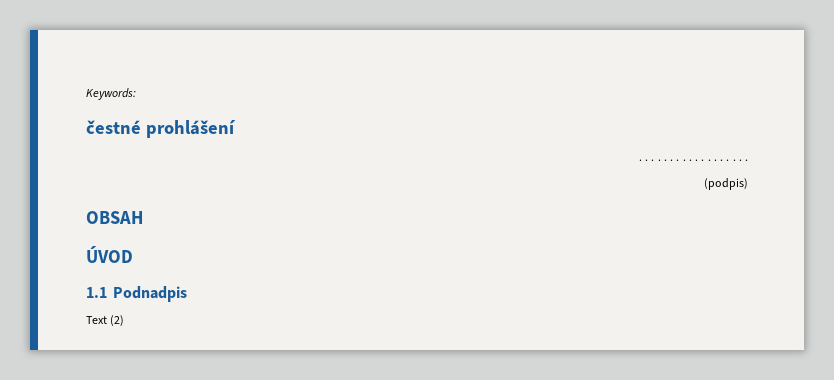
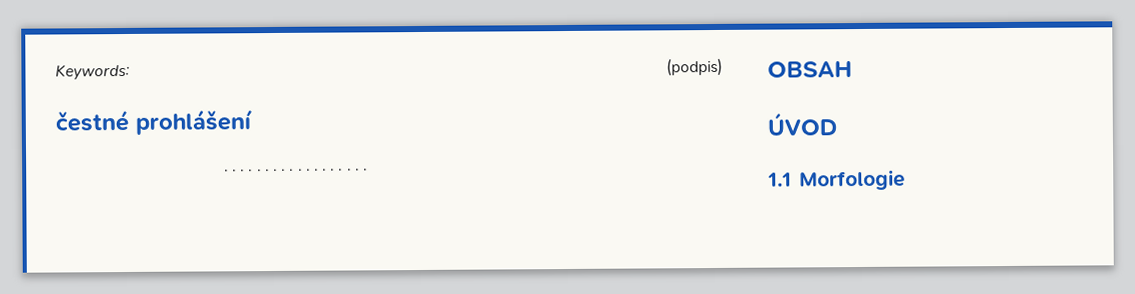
[113,286,187,302] [86,315,125,326] Podnadpis // Text (2) -> [798,169,905,191] Morfologie

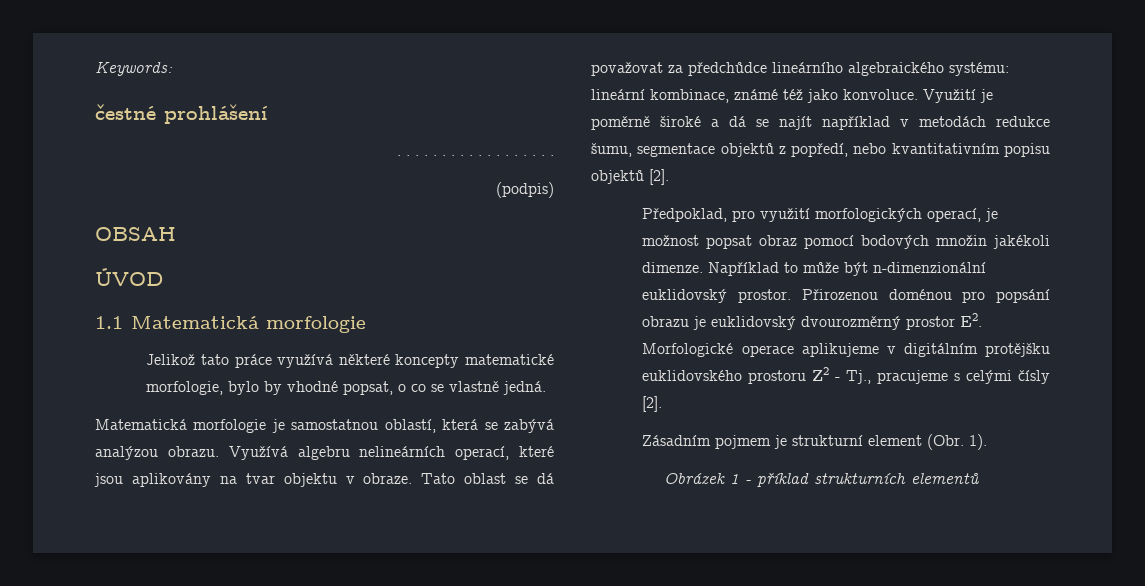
[798,169,905,191] Morfologie -> [131,316,366,333] [146,354,554,368] [146,381,547,395] [95,419,554,433] [95,446,554,460] [94,473,554,487] [591,62,1009,76] [591,89,993,103] [591,116,1050,130] [591,143,1050,157] [591,169,669,185] [642,208,999,222] [642,235,1050,249] [642,262,987,276] [642,289,1050,303] [642,313,983,330] [642,343,1050,357] [642,367,1050,384] [642,396,663,412] [642,434,988,450] [663,473,979,487] Matematická morfologie // Jelikož tato práce využívá některé koncepty matematické morfologie, bylo by vhodné popsat, o co se vlastně jedná. // Matematická morfologie je samostatnou oblastí, která se zabývá analýzou obrazu. Využívá algebru nelineárních operací, které jsou aplikovány na tvar objektu v obraze. Tato oblast se dá považovat za předchůdce lineárního algebraického systému: lineární kombinace, známé též jako konvoluce. Využití je poměrně široké a dá se najít například v metodách redukce šumu, segmentace objektů z popředí, nebo kvantitativním popisu objektů [2]. // Předpoklad, pro využití morfologických operací, je možnost popsat obraz pomocí bodových množin jakékoli dimenze. Například to může být n-dimenzionální euklidovský prostor. Přirozenou doménou pro popsání obrazu je euklidovský dvourozměrný prostor E2. Morfologické operace aplikujeme v digitálním protějšku euklidovského prostoru Z2 - Tj., pracujeme s celými čísly [2]. // Zásadním pojmem je strukturní element (Obr. 1). // Obrázek 1 - příklad strukturních elementů

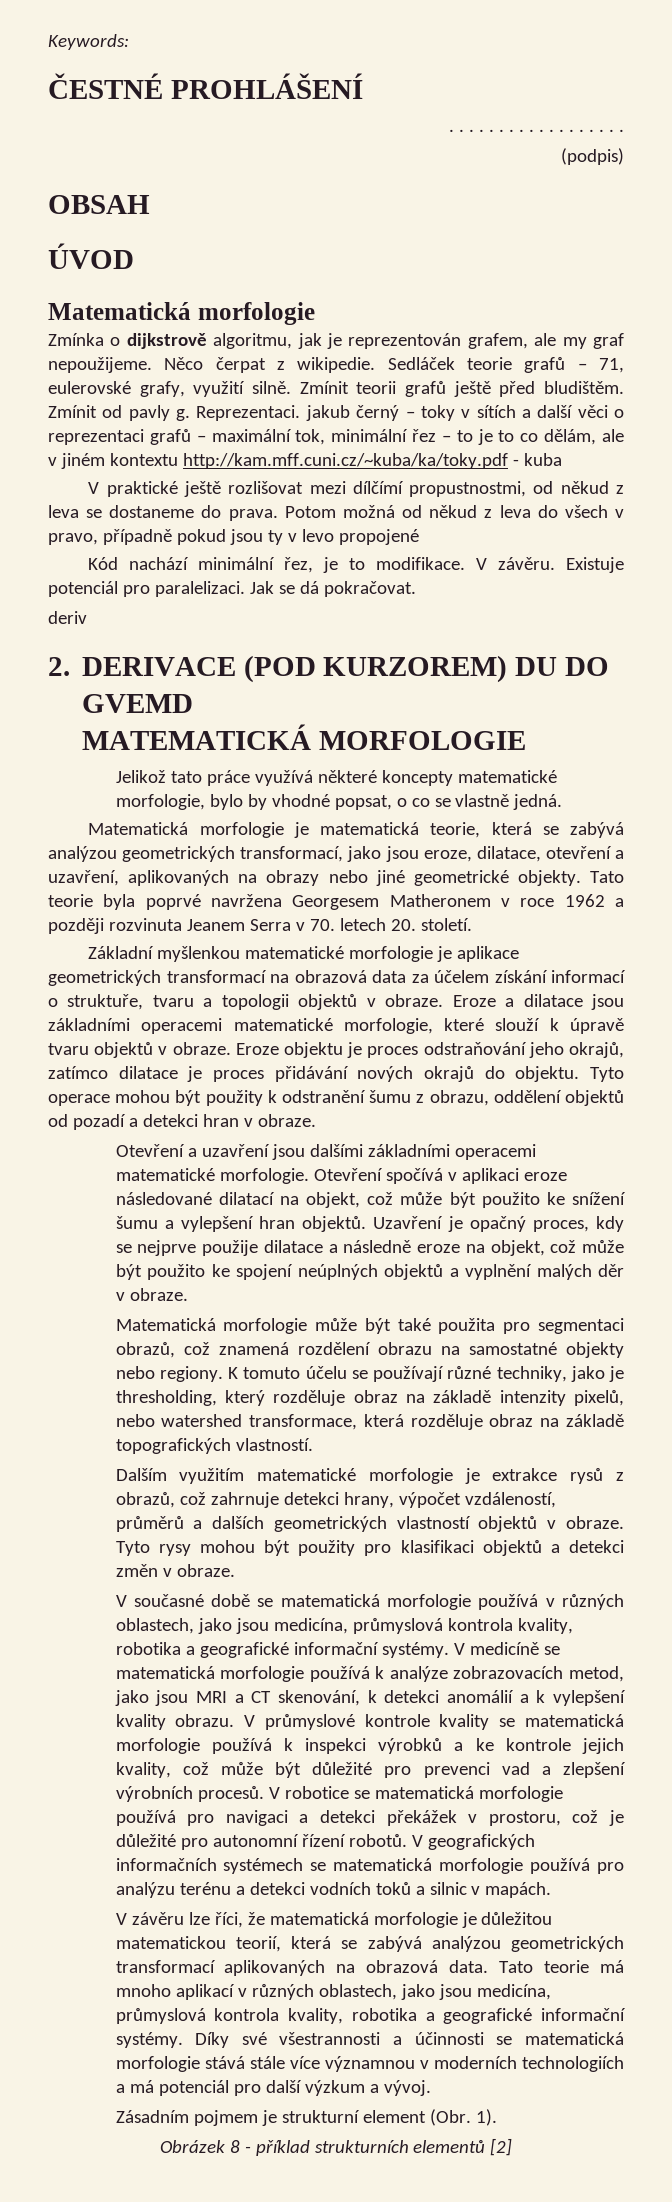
[95,104,268,124] čestné prohlášení -> [48,73,363,99] ČESTNÉ PROHLÁŠENÍ
[95,316,366,333] 1.1 Matematická morfologie -> [48,302,315,325] [48,333,624,349] [48,357,624,373] [48,381,625,397] [48,405,625,421] [48,429,625,445] [48,453,562,469] [88,481,624,497] [48,505,624,521] [48,529,419,545] [88,557,624,573] [48,581,416,597] [48,611,87,624] [48,655,610,683] [81,694,193,713] [81,724,526,750] Matematická morfologie // Zmínka o dijkstrově algoritmu, jak je reprezentován grafem, ale my graf nepoužijeme. Něco čerpat z wikipedie. Sedláček teorie grafů – 71, eulerovské grafy, využití silně. Zmínit teorii grafů ještě před bludištěm. Zmínit od pavly g. Reprezentaci. jakub černý – toky v sítích a další věci o reprezentaci grafů – maximální tok, minimální řez – to je to co dělám, ale v jiném kontextu http://kam.mff.cuni.cz/~kuba/ka/toky.pdf - kuba // V praktické ještě rozlišovat mezi dílčímí propustnostmi, od někud z leva se dostaneme do prava. Potom možná od někud z leva do všech v pravo, případně pokud jsou ty v levo propojené // Kód nachází minimální řez, je to modifikace. V závěru. Existuje potenciál pro paralelizaci. Jak se dá pokračovat. // deriv // 2. DERIVACE (POD KURZOREM) DU DO GVEMD // MATEMATICKÁ MORFOLOGIE
[291,419,554,433] [95,446,554,460] [94,473,554,487] [591,62,1009,76] [591,89,993,103] [591,116,1050,130] [591,143,1050,157] [591,169,669,185] [642,208,999,222] [642,235,1050,249] [642,262,987,276] [642,289,1050,303] [642,313,983,330] [642,343,1050,357] [642,367,1050,384] [642,396,663,412] samostatnou oblastí, která se zabývá analýzou obrazu. Využívá algebru nelineárních operací, které jsou aplikovány na tvar objektu v obraze. Tato oblast se dá považovat za předchůdce lineárního algebraického systému: lineární kombinace, známé též jako konvoluce. Využití je poměrně široké a dá se najít například v metodách redukce šumu, segmentace objektů z popředí, nebo kvantitativním popisu objektů [2]. // Předpoklad, pro využití morfologických operací, je možnost popsat obraz pomocí bodových množin jakékoli dimenze. Například to může být n-dimenzionální euklidovský prostor. Přirozenou doménou pro popsání obrazu je euklidovský dvourozměrný prostor E2. Morfologické operace aplikujeme v digitálním protějšku euklidovského prostoru Z2 - Tj., pracujeme s celými čísly [2]. -> [320,822,624,838] [48,846,624,862] [48,870,624,886] [48,894,624,910] [48,918,472,934] [88,946,520,962] [48,970,626,986] [48,994,624,1010] [48,1018,624,1034] [48,1042,624,1058] [48,1066,624,1082] [48,1090,624,1106] [48,1114,316,1130] [115,1144,536,1160] [115,1168,567,1184] [115,1192,626,1208] [115,1216,624,1232] [115,1240,624,1256] [115,1264,624,1280] [115,1288,188,1301] [115,1318,625,1334] [115,1342,624,1358] [115,1366,624,1382] [115,1390,624,1406] [115,1414,625,1430] [115,1438,313,1454] [115,1468,625,1484] [115,1492,556,1508] [115,1516,625,1532] [115,1540,625,1556] [115,1564,235,1577] [115,1594,624,1610] [115,1618,573,1634] [115,1642,560,1658] [115,1666,624,1682] [114,1690,626,1706] [115,1714,625,1730] [115,1738,624,1754] [115,1762,626,1778] [115,1786,563,1802] [115,1810,624,1826] [115,1834,535,1850] [115,1858,624,1874] [115,1882,552,1898] [115,1912,553,1928] [115,1936,624,1952] [115,1960,624,1976] [115,1984,551,2000] [115,2008,626,2024] [115,2032,624,2048] [115,2056,624,2072] [115,2080,431,2096] matematická teorie, která se zabývá analýzou geometrických transformací, jako jsou eroze, dilatace, otevření a uzavření, aplikovaných na obrazy nebo jiné geometrické objekty. Tato teorie byla poprvé navržena Georgesem Matheronem v roce 1962 a později rozvinuta Jeanem Serra v 70. letech 20. století. // Základní myšlenkou matematické morfologie je aplikace geometrických transformací na obrazová data za účelem získání informací o struktuře, tvaru a topologii objektů v obraze. Eroze a dilatace jsou základními operacemi matematické morfologie, které slouží k úpravě tvaru objektů v obraze. Eroze objektu je proces odstraňování jeho okrajů, zatímco dilatace je proces přidávání nových okrajů do objektu. Tyto operace mohou být použity k odstranění šumu z obrazu, oddělení objektů od pozadí a detekci hran v obraze. // Otevření a uzavření jsou dalšími základními operacemi matematické morfologie. Otevření spočívá v aplikaci eroze následované dilatací na objekt, což může být použito ke snížení šumu a vylepšení hran objektů. Uzavření je opačný proces, kdy se nejprve použije dilatace a následně eroze na objekt, což může být použito ke spojení neúplných objektů a vyplnění malých děr v obraze. // Matematická morfologie může být také použita pro segmentaci obrazů, což znamená rozdělení obrazu na samostatné objekty nebo regiony. K tomuto účelu se používají různé techniky, jako je thresholding, který rozděluje obraz na základě intenzity pixelů, nebo watershed transformace, která rozděluje obraz na základě topografických vlastností. // Dalším využitím matematické morfologie je extrakce rysů z obrazů, což zahrnuje detekci hrany, výpočet vzdáleností, průměrů a dalších geometrických vlastností objektů v obraze. Tyto rysy mohou být použity pro klasifikaci objektů a detekci změn v obraze. // V současné době se matematická morfologie používá v různých oblastech, jako jsou medicína, průmyslová kontrola kvality, robotika a geografické informační systémy. V medicíně se matematická morfologie používá k analýze zobrazovacích metod, jako jsou MRI a CT skenování, k detekci anomálií a k vylepšení kvality obrazu. V průmyslové kontrole kvality se matematická morfologie používá k inspekci výrobků a ke kontrole jejich kvality, což může být důležité pro prevenci vad a zlepšení výrobních procesů. V robotice se matematická morfologie používá pro navigaci a detekci překážek v prostoru, což je důležité pro autonomní řízení robotů. V geografických informačních systémech se matematická morfologie používá pro analýzu terénu a detekci vodních toků a silnic v mapách. // V závěru lze říci, že matematická morfologie je důležitou matematickou teorií, která se zabývá analýzou geometrických transformací aplikovaných na obrazová data. Tato teorie má mnoho aplikací v různých oblastech, jako jsou medicína, průmyslová kontrola kvality, robotika a geografické informační systémy. Díky své všestrannosti a účinnosti se matematická morfologie stává stále více významnou v moderních technologiích a má potenciál pro další výzkum a vývoj.
[729,474,739,484] 1 -> [229,2140,240,2153] 8
(979, 478) none -> [490,2138,513,2156] [2]

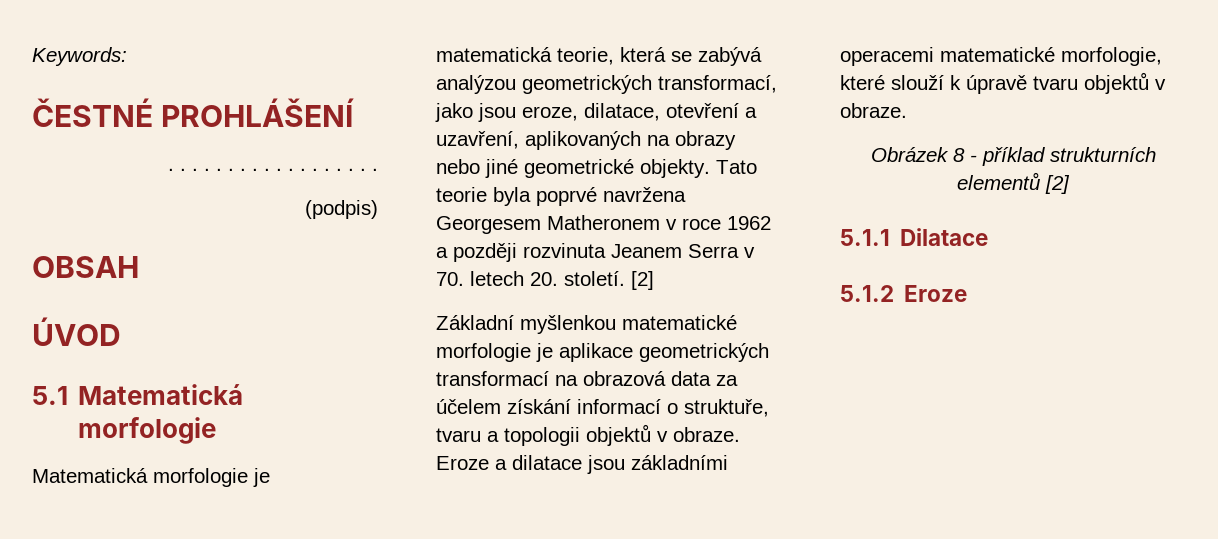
[48,302,315,325] [48,333,624,349] [48,357,624,373] [48,381,625,397] [48,405,625,421] [48,429,625,445] [48,453,562,469] [88,481,624,497] [48,505,624,521] [48,529,419,545] [88,557,624,573] [48,581,416,597] [48,611,87,624] [48,655,610,683] [81,694,193,713] [81,724,526,750] [115,770,557,786] [115,794,563,810] Matematická morfologie // Zmínka o dijkstrově algoritmu, jak je reprezentován grafem, ale my graf nepoužijeme. Něco čerpat z wikipedie. Sedláček teorie grafů – 71, eulerovské grafy, využití silně. Zmínit teorii grafů ještě před bludištěm. Zmínit od pavly g. Reprezentaci. jakub černý – toky v sítích a další věci o reprezentaci grafů – maximální tok, minimální řez – to je to co dělám, ale v jiném kontextu http://kam.mff.cuni.cz/~kuba/ka/toky.pdf - kuba // V praktické ještě rozlišovat mezi dílčímí propustnostmi, od někud z leva se dostaneme do prava. Potom možná od někud z leva do všech v pravo, případně pokud jsou ty v levo propojené // Kód nachází minimální řez, je to modifikace. V závěru. Existuje potenciál pro paralelizaci. Jak se dá pokračovat. // deriv // 2. DERIVACE (POD KURZOREM) DU DO GVEMD // MATEMATICKÁ MORFOLOGIE // Jelikož tato práce využívá některé koncepty matematické morfologie, bylo by vhodné popsat, o co se vlastně jedná. -> [32,384,244,405] [78,417,217,444] 5.1 Matematická morfologie
(472, 924) none -> [631,271,654,290] [2]
[235,1042,624,1058] [48,1066,624,1082] [48,1090,624,1106] [48,1114,316,1130] [115,1144,536,1160] [115,1168,567,1184] [115,1192,626,1208] [115,1216,624,1232] [115,1240,624,1256] [115,1264,624,1280] [115,1288,188,1301] [115,1318,625,1334] [115,1342,624,1358] [115,1366,624,1382] [115,1390,624,1406] [115,1414,625,1430] [115,1438,313,1454] [115,1468,625,1484] [115,1492,556,1508] [115,1516,625,1532] [115,1540,625,1556] [115,1564,235,1577] [115,1594,624,1610] [115,1618,573,1634] [115,1642,560,1658] [115,1666,624,1682] [114,1690,626,1706] [115,1714,625,1730] [115,1738,624,1754] [115,1762,626,1778] [115,1786,563,1802] [115,1810,624,1826] [115,1834,535,1850] [115,1858,624,1874] [115,1882,552,1898] [115,1912,553,1928] [115,1936,624,1952] [115,1960,624,1976] [115,1984,551,2000] [115,2008,626,2024] [115,2032,624,2048] [115,2056,624,2072] [115,2080,431,2096] [115,2109,497,2126] Eroze objektu je proces odstraňování jeho okrajů, zatímco dilatace je proces přidávání nových okrajů do objektu. Tyto operace mohou být použity k odstranění šumu z obrazu, oddělení objektů od pozadí a detekci hran v obraze. // Otevření a uzavření jsou dalšími základními operacemi matematické morfologie. Otevření spočívá v aplikaci eroze následované dilatací na objekt, což může být použito ke snížení šumu a vylepšení hran objektů. Uzavření je opačný proces, kdy se nejprve použije dilatace a následně eroze na objekt, což může být použito ke spojení neúplných objektů a vyplnění malých děr v obraze. // Matematická morfologie může být také použita pro segmentaci obrazů, což znamená rozdělení obrazu na samostatné objekty nebo regiony. K tomuto účelu se používají různé techniky, jako je thresholding, který rozděluje obraz na základě intenzity pixelů, nebo watershed transformace, která rozděluje obraz na základě topografických vlastností. // Dalším využitím matematické morfologie je extrakce rysů z obrazů, což zahrnuje detekci hrany, výpočet vzdáleností, průměrů a dalších geometrických vlastností objektů v obraze. Tyto rysy mohou být použity pro klasifikaci objektů a detekci změn v obraze. // V současné době se matematická morfologie používá v různých oblastech, jako jsou medicína, průmyslová kontrola kvality, robotika a geografické informační systémy. V medicíně se matematická morfologie používá k analýze zobrazovacích metod, jako jsou MRI a CT skenování, k detekci anomálií a k vylepšení kvality obrazu. V průmyslové kontrole kvality se matematická morfologie používá k inspekci výrobků a ke kontrole jejich kvality, což může být důležité pro prevenci vad a zlepšení výrobních procesů. V robotice se matematická morfologie používá pro navigaci a detekci překážek v prostoru, což je důležité pro autonomní řízení robotů. V geografických informačních systémech se matematická morfologie používá pro analýzu terénu a detekci vodních toků a silnic v mapách. // V závěru lze říci, že matematická morfologie je důležitou matematickou teorií, která se zabývá analýzou geometrických transformací aplikovaných na obrazová data. Tato teorie má mnoho aplikací v různých oblastech, jako jsou medicína, průmyslová kontrola kvality, robotika a geografické informační systémy. Díky své všestrannosti a účinnosti se matematická morfologie stává stále více významnou v moderních technologiích a má potenciál pro další výzkum a vývoj. // Zásadním pojmem je strukturní element (Obr. 1). -> (907, 110) none
(513, 2147) none -> [840,228,989,246] [840,285,968,302] // 5.1.1 Dilatace // 5.1.2 Eroze

